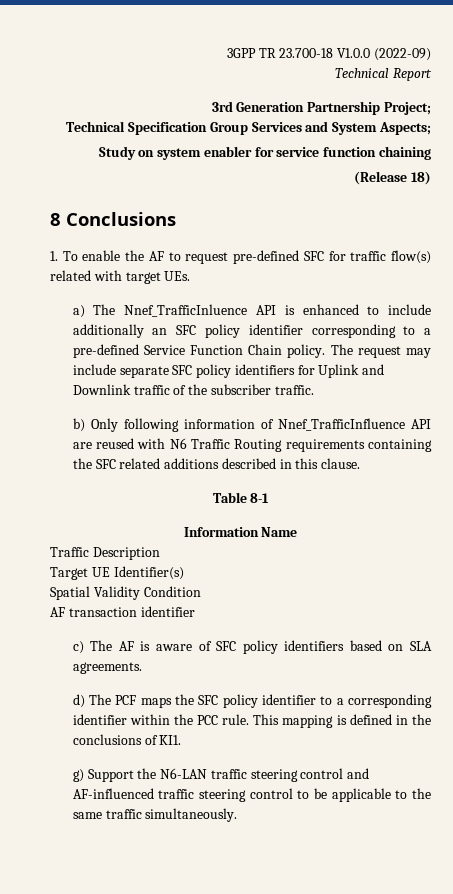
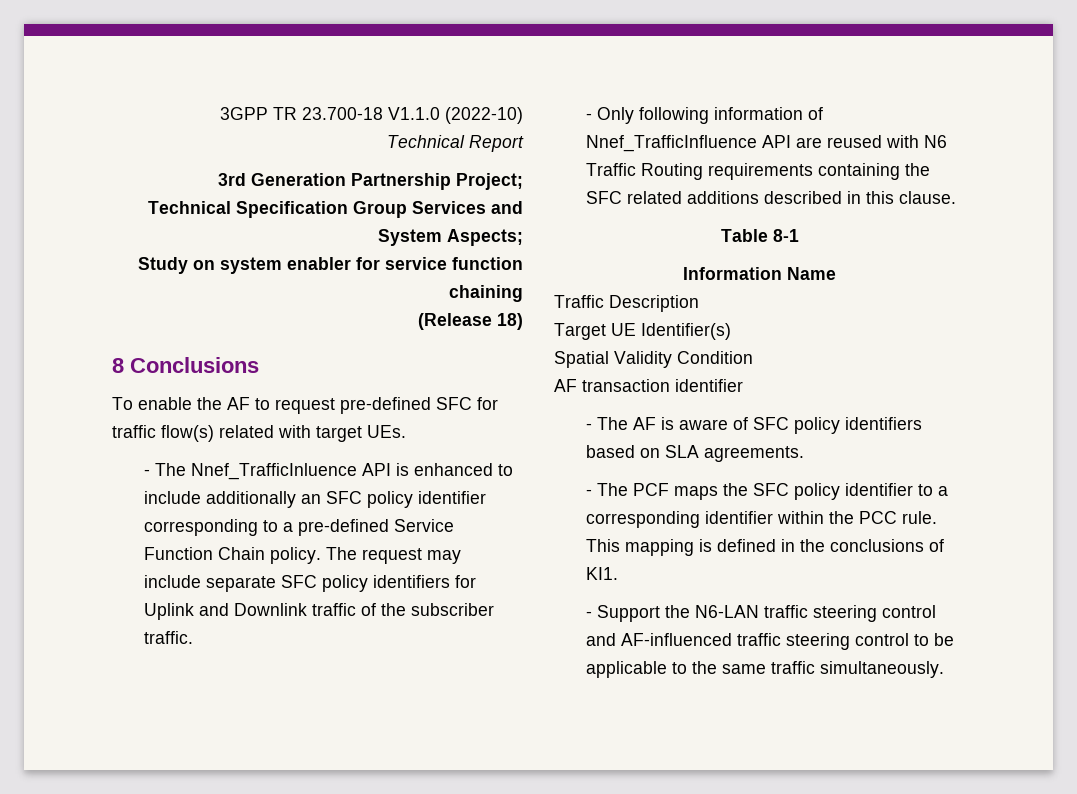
[337,48,431,61] V1.0.0 (2022-09) -> [388,107,523,124] V1.1.0 (2022-10)
[50,251,58,261] 1. -> (259, 365) none
[72,305,85,318] a) -> [144,469,151,476] -
[72,418,85,432] b) -> [586,113,593,120] -
[72,641,84,654] c) -> [586,423,593,430] -
[72,694,85,708] d) -> [586,489,593,496] -
[72,769,84,782] g) -> [586,611,593,618] -

